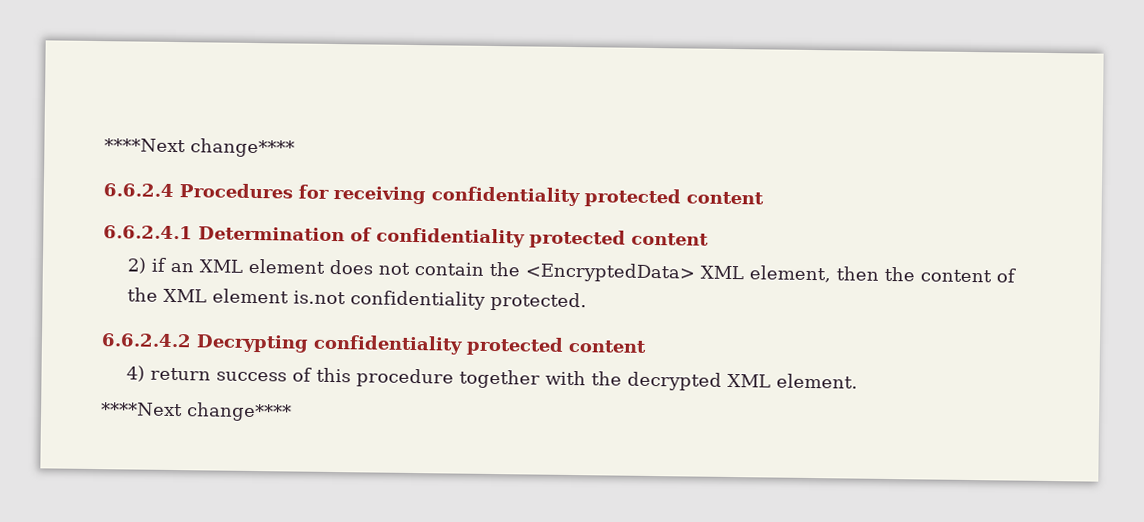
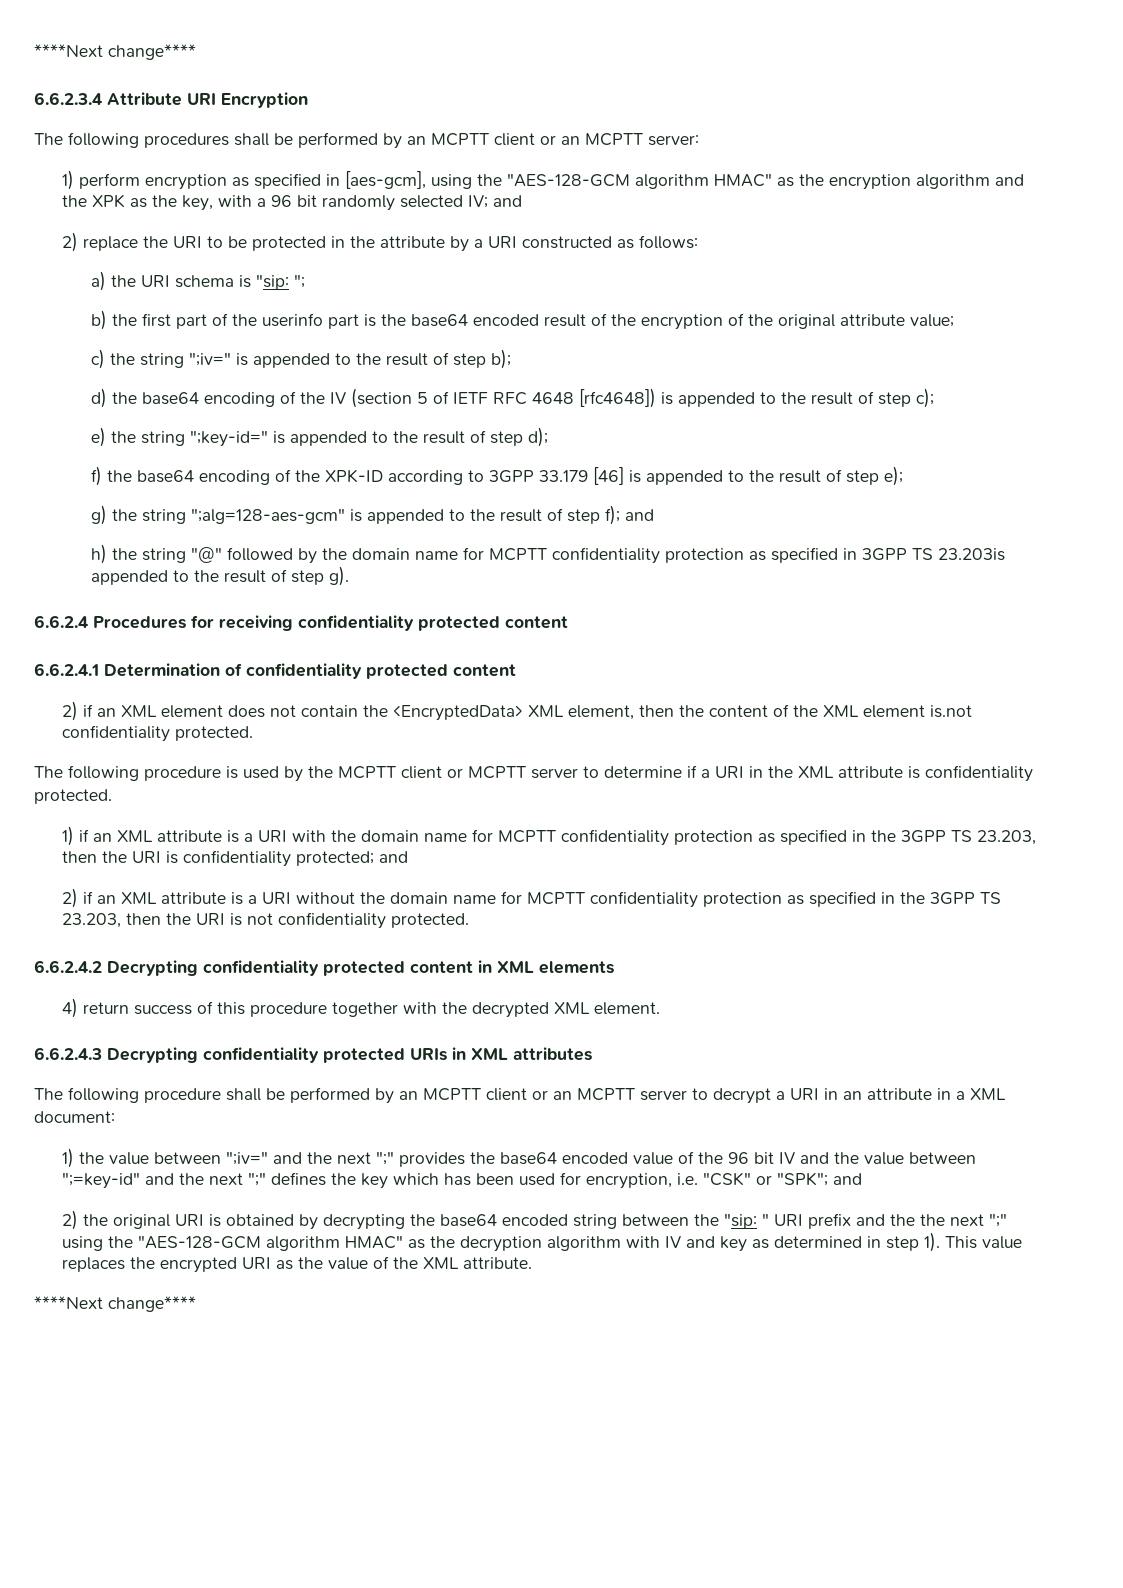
[104,138,295,158] ****Next change**** -> [34,44,196,60] [34,92,308,108] [34,132,699,149] [62,170,1025,190] [62,194,523,211] [62,232,699,252] [90,271,305,291] [90,310,954,330] [90,349,511,369] [90,388,934,408] [90,427,548,447] [90,466,903,486] [90,505,654,525] [90,544,1005,564] [90,566,349,586] ****Next change**** // 6.6.2.3.4 Attribute URI Encryption // The following procedures shall be performed by an MCPTT client or an MCPTT server: // 1) perform encryption as specified in [aes-gcm], using the "AES-128-GCM algorithm HMAC" as the encryption algorithm and the XPK as the key, with a 96 bit randomly selected IV; and // 2) replace the URI to be protected in the attribute by a URI constructed as follows: // a) the URI schema is "sip: "; // b) the first part of the userinfo part is the base64 encoded result of the encryption of the original attribute value; // c) the string ";iv=" is appended to the result of step b); // d) the base64 encoding of the IV (section 5 of IETF RFC 4648 [rfc4648]) is appended to the result of step c); // e) the string ";key-id=" is appended to the result of step d); // f) the base64 encoding of the XPK-ID according to 3GPP 33.179 [46] is appended to the result of step e); // g) the string ";alg=128-aes-gcm" is appended to the result of step f); and // h) the string "@" followed by the domain name for MCPTT confidentiality protection as specified in 3GPP TS 23.203is appended to the result of step g).
(587, 301) none -> [34,765,1033,782] [34,789,112,804] [62,826,1037,846] [62,850,409,867] [62,888,1002,908] [62,912,470,929] // The following procedure is used by the MCPTT client or MCPTT server to determine if a URI in the XML attribute is confidentiality protected. // 1) if an XML attribute is a URI with the domain name for MCPTT confidentiality protection as specified in the 3GPP TS 23.203, then the URI is confidentiality protected; and // 2) if an XML attribute is a URI without the domain name for MCPTT confidentiality protection as specified in the 3GPP TS 23.203, then the URI is not confidentiality protected.
(647, 346) none -> [478,960,614,974] in XML elements
(858, 381) none -> [34,1047,592,1063] [34,1087,1006,1104] [34,1111,115,1123] [62,1148,977,1168] [62,1172,863,1189] [62,1210,1008,1230] [62,1232,1023,1252] [62,1256,533,1273] // 6.6.2.4.3 Decrypting confidentiality protected URIs in XML attributes // The following procedure shall be performed by an MCPTT client or an MCPTT server to decrypt a URI in an attribute in a XML document: // 1) the value between ";iv=" and the next ";" provides the base64 encoded value of the 96 bit IV and the value between ";=key-id" and the next ";" defines the key which has been used for encryption, i.e. "CSK" or "SPK"; and // 2) the original URI is obtained by decrypting the base64 encoded string between the "sip: " URI prefix and the the next ";" using the "AES-128-GCM algorithm HMAC" as the decryption algorithm with IV and key as determined in step 1). This value replaces the encrypted URI as the value of the XML attribute.

